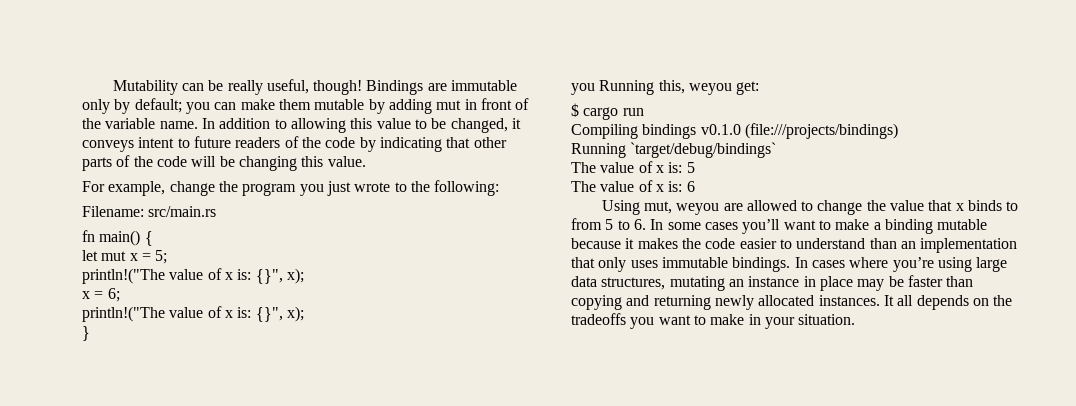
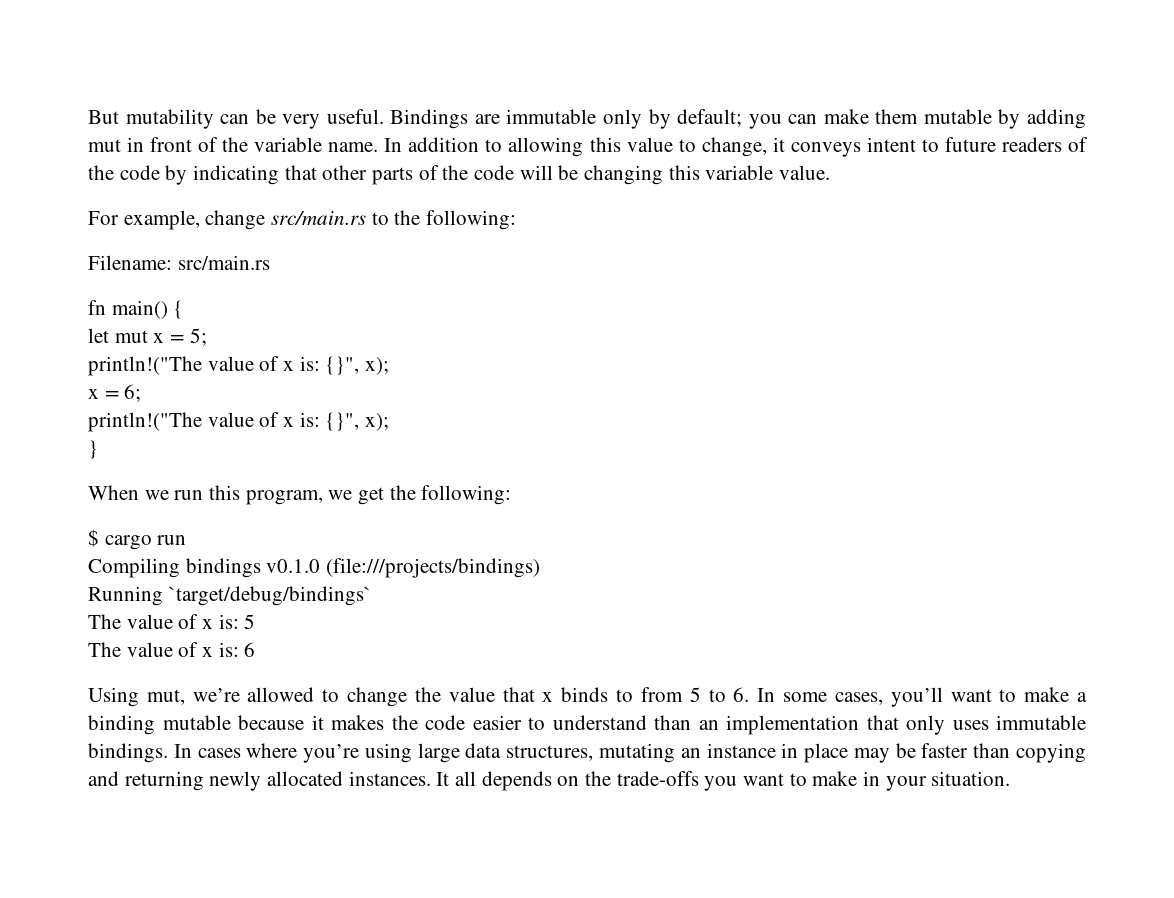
[112,79,363,95] Mutability can be really useful, though! -> [88,109,384,129] But mutability can be very useful.
[431,118,508,133] be changed, -> [701,137,767,157] change,
(324, 161) none -> [705,165,774,180] variable
[218,181,391,196] the program you just wrote -> [271,211,367,225] src/main.rs
[571,80,760,95] you Running this, weyou get: -> [88,485,512,505] When we run this program, we get the following:
[676,203,743,215] weyou are -> [192,688,240,702] we’re
[704,222,738,230] cases -> [834,692,883,705] cases,
[571,313,626,325] tradeoffs -> [616,771,699,786] trade-offs

